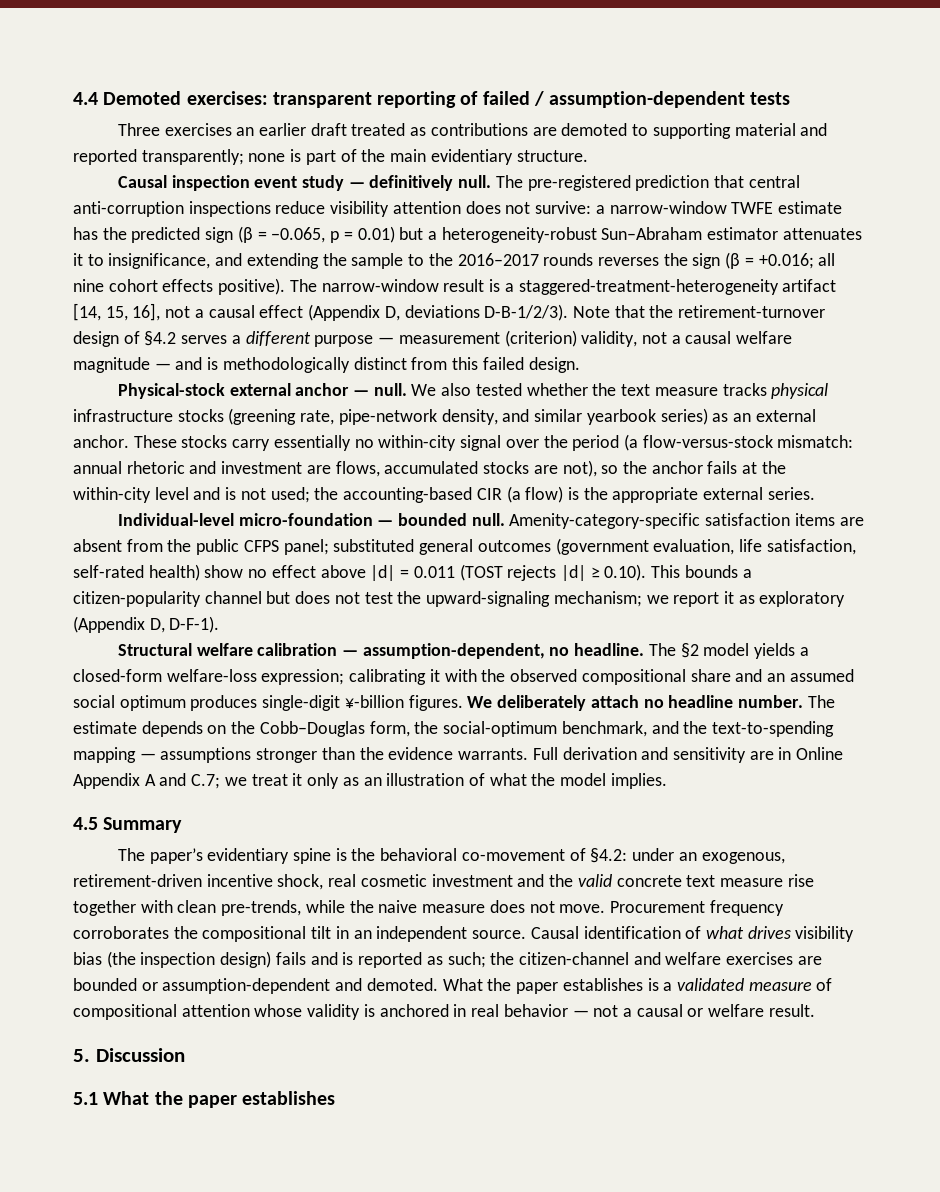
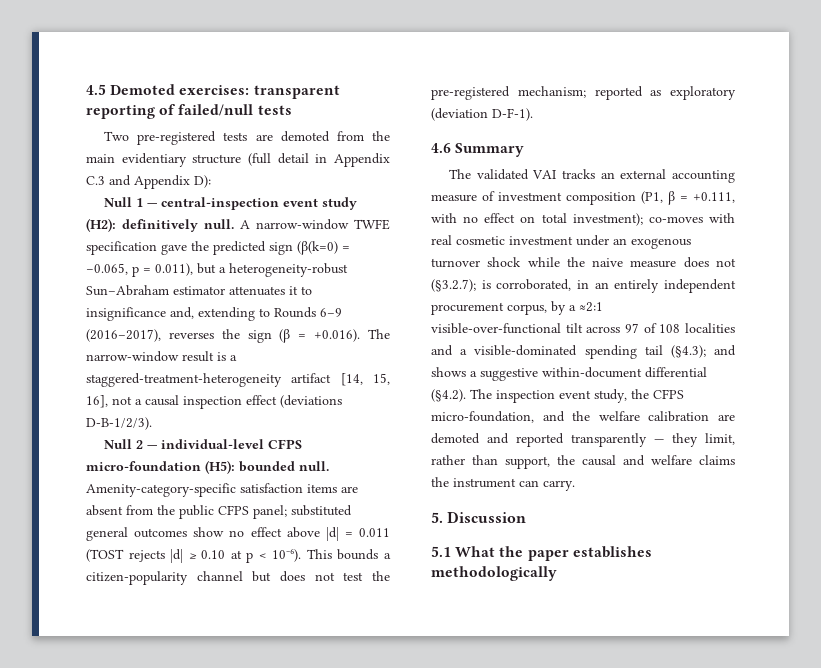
[73,92,98,105] 4.4 -> [86,84,106,95] 4.5
[482,91,791,108] [117,123,828,139] [73,149,588,165] [117,175,250,191] failed / assumption-dependent tests // Three exercises an earlier draft treated as contributions are demoted to supporting material and reported transparently; none is part of the main evidentiary structure. // Causal inspection -> [178,104,292,116] [104,131,391,145] [86,153,390,167] [86,175,211,189] [104,197,280,210] failed/null tests // Two pre-registered tests are demoted from the main evidentiary structure (full detail in Appendix C.3 and Appendix D): // Null 1 — central-inspection
[348,182,365,188] — -> [86,218,116,232] (H2):
[495,175,800,191] [73,201,842,217] [73,227,98,240] The pre-registered prediction that central anti-corruption inspections reduce visibility attention does not survive: a narrow-window TWFE estimate has -> [240,219,390,230] [86,241,187,255] A narrow-window TWFE specification gave
[237,226,253,243] (β -> [297,241,338,255] (β(k=0)
[357,226,395,243] 0.01) -> [155,263,193,276] 0.011),
[108,253,594,269] insignificance, and extending the sample to the 2016–2017 rounds -> [86,307,342,321] [86,329,161,342] insignificance and, extending to Rounds 6–9 (2016–2017),
[758,253,836,269] [73,278,286,295] +0.016; all nine cohort effects positive). -> [314,329,361,342] +0.016).
[259,304,826,321] [73,330,793,347] [73,357,580,373] [117,383,829,399] [73,408,816,425] [73,434,854,451] [73,460,786,477] [73,486,815,503] [117,513,394,526] effect (Appendix D, deviations D-B-1/2/3). Note that the retirement-turnover design of §4.2 serves a different purpose — measurement (criterion) validity, not a causal welfare magnitude — and is methodologically distinct from this failed design. // Physical-stock external anchor — null. We also tested whether the text measure tracks physical infrastructure stocks (greening rate, pipe-network density, and similar yearbook series) as an external anchor. These stocks carry essentially no within-city signal over the period (a flow-versus-stock mismatch: annual rhetoric and investment are flows, accumulated stocks are not), so the anchor fails at the within-city level and is not used; the accounting-based CIR (a flow) is the appropriate external series. // Individual-level micro-foundation — -> [183,395,342,409] [86,417,152,430] [104,439,303,449] [86,460,235,474] inspection effect (deviations D-B-1/2/3). // Null 2 — individual-level CFPS micro-foundation (H5):
[555,538,856,555] [73,564,200,581] (government evaluation, life satisfaction, self-rated health) -> (188, 533) none
[604,564,647,581] 0.10). -> [201,549,302,563] 0.10 at p < 10⁻⁶).
[426,591,846,607] [73,616,220,633] [117,643,809,659] [73,669,854,685] [73,695,835,711] [73,721,834,737] [73,747,844,763] [73,773,667,789] [73,817,183,833] [117,848,785,864] [73,874,814,890] [73,900,302,916] upward-signaling mechanism; we report it as exploratory (Appendix D, D-F-1). // Structural welfare calibration — assumption-dependent, no headline. The §2 model yields a closed-form welfare-loss expression; calibrating it with the observed compositional share and an assumed social optimum produces single-digit ¥-billion figures. We deliberately attach no headline number. The estimate depends on the Cobb–Douglas form, the social-optimum benchmark, and the text-to-spending mapping — assumptions stronger than the evidence warrants. Full derivation and sensitivity are in Online Appendix A and C.7; we treat it only as an illustration of what the model implies. // 4.5 Summary // The paper’s evidentiary spine is the behavioral co-movement of §4.2: under an exogenous, retirement-driven incentive shock, real cosmetic investment and the valid concrete text measure rise together with clean pre-trends, -> [431,86,736,100] [431,108,533,121] [431,143,525,157] [449,169,735,183] [431,191,735,205] [431,213,735,226] [431,235,691,249] [431,257,522,268] pre-registered mechanism; reported as exploratory (deviation D-F-1). // 4.6 Summary // The validated VAI tracks an external accounting measure of investment composition (P1, β = +0.111, with no effect on total investment); co-moves with real cosmetic investment under an exogenous turnover shock
[559,900,784,916] [73,926,855,942] [73,951,822,968] [73,978,833,994] [73,1004,815,1020] move. Procurement frequency corroborates the compositional tilt in an independent source. Causal identification of what drives visibility bias (the inspection design) fails and is reported as such; the citizen-channel and welfare exercises are bounded or assumption-dependent and demoted. What the paper establishes is a validated measure of compositional attention whose validity is anchored in real behavior — not a causal or welfare result. -> [431,279,736,293] [431,301,603,315] [431,323,735,334] [431,345,736,359] [431,367,707,381] [431,389,684,403] [431,411,735,423] [431,433,735,447] [431,455,735,469] [431,477,575,491] (§3.2.7); is corroborated, in an entirely independent procurement corpus, by a ≈2:1 visible-over-functional tilt across 97 of 108 localities and a visible-dominated spending tail (§4.3); and shows a suggestive within-document differential (§4.2). The inspection event study, the CFPS micro-foundation, and the welfare calibration are demoted and reported transparently — they limit, rather than support, the causal and welfare claims the instrument can carry.
(336, 1098) none -> [431,566,557,581] methodologically

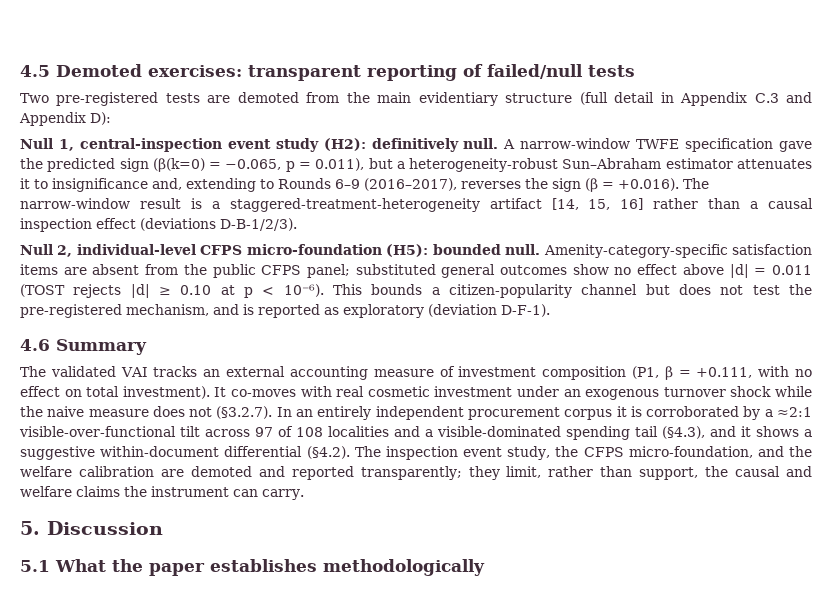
[136,198,158,207] 1 — -> [58,139,74,151] 1,
[86,395,132,408] 16], not -> [620,198,741,210] 16] rather than
[136,440,158,449] 2 — -> [57,245,73,257] 2,
[517,86,586,98] mechanism; -> [126,304,254,316] mechanism, and is
[572,213,643,226] investment); -> [122,386,227,399] investment). It
[431,279,736,293] [431,302,547,315] (§3.2.7); is corroborated, in an entirely independent procurement corpus, -> [216,406,740,420] (§3.2.7). In an entirely independent procurement corpus it is corroborated
[670,345,736,358] (§4.3); and -> [662,426,751,439] (§4.3), and it
[571,433,664,447] transparently — -> [360,466,462,480] transparently;

